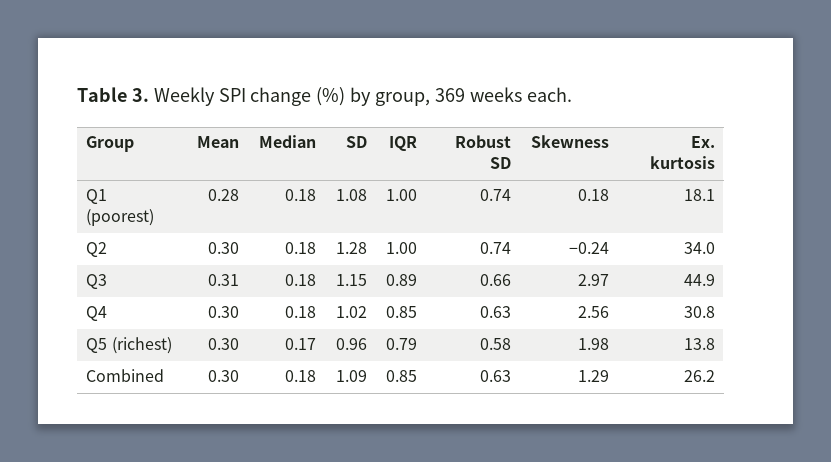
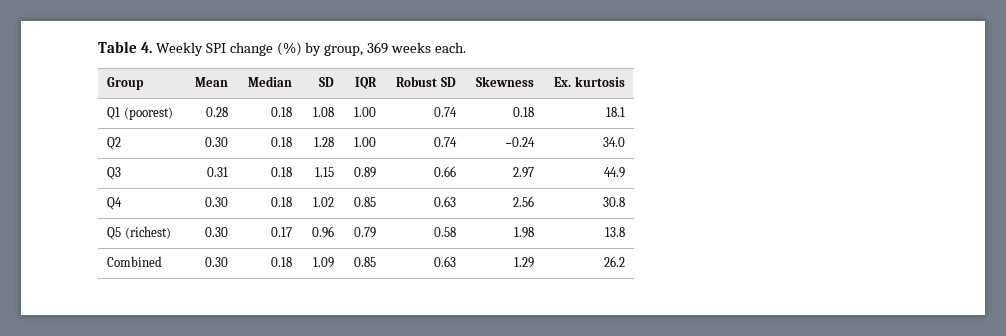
[131,88,149,102] 3. -> [140,42,152,53] 4.

